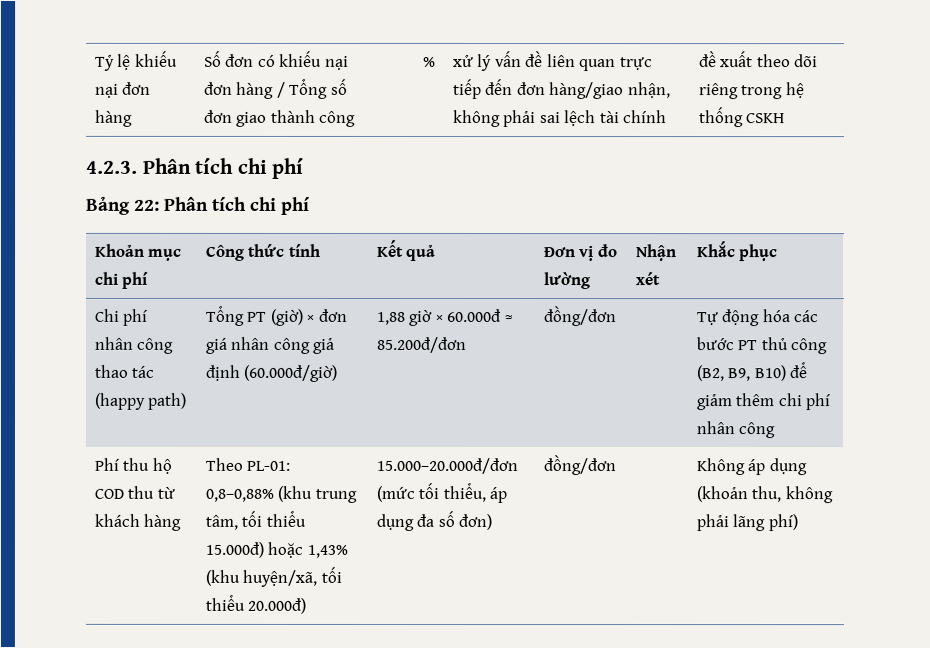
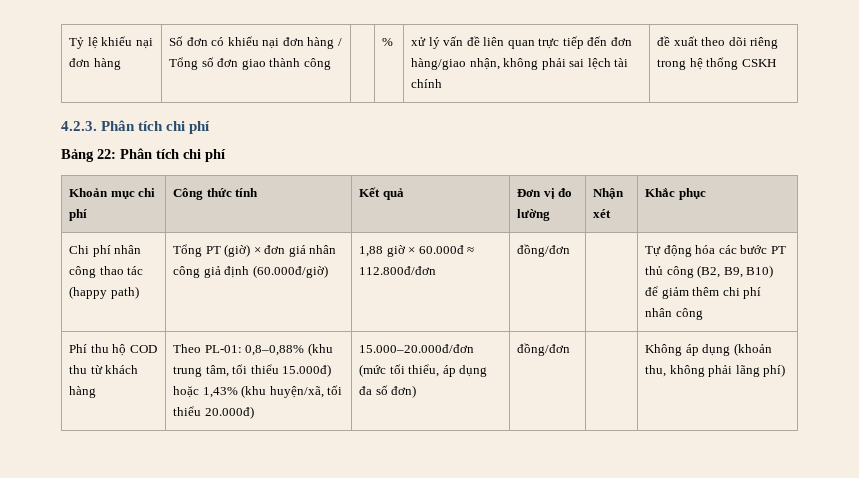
[375,336,466,354] 85.200đ/đơn -> [359,266,437,275] 112.800đ/đơn

